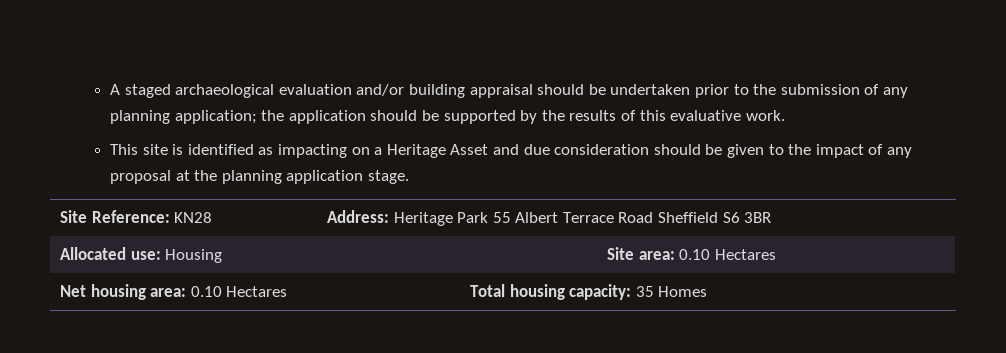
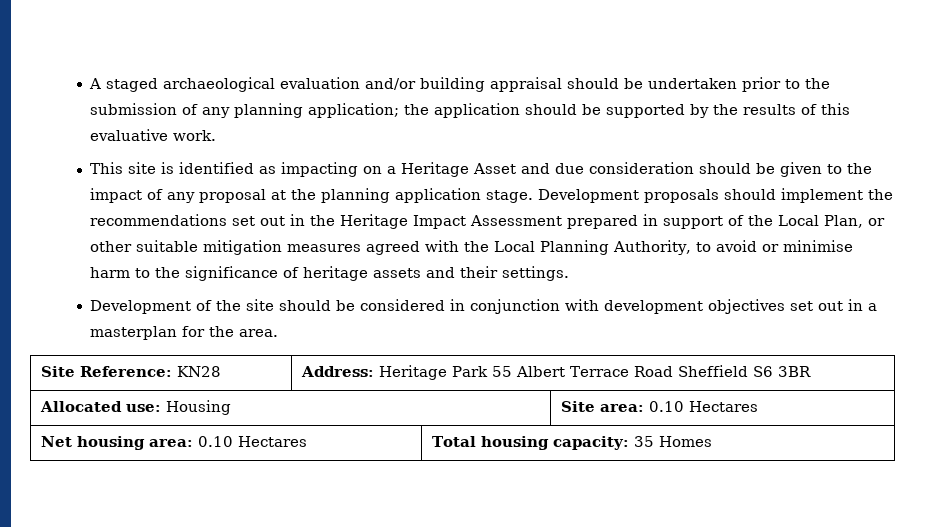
(410, 177) none -> [538,188,894,203] [90,214,886,229] [90,240,854,255] [90,266,570,281] [90,299,878,314] [90,326,279,340] Development proposals should implement the recommendations set out in the Heritage Impact Assessment prepared in support of the Local Plan, or other suitable mitigation measures agreed with the Local Planning Authority, to avoid or minimise harm to the significance of heritage assets and their settings. // Development of the site should be considered in conjunction with development objectives set out in a masterplan for the area.

